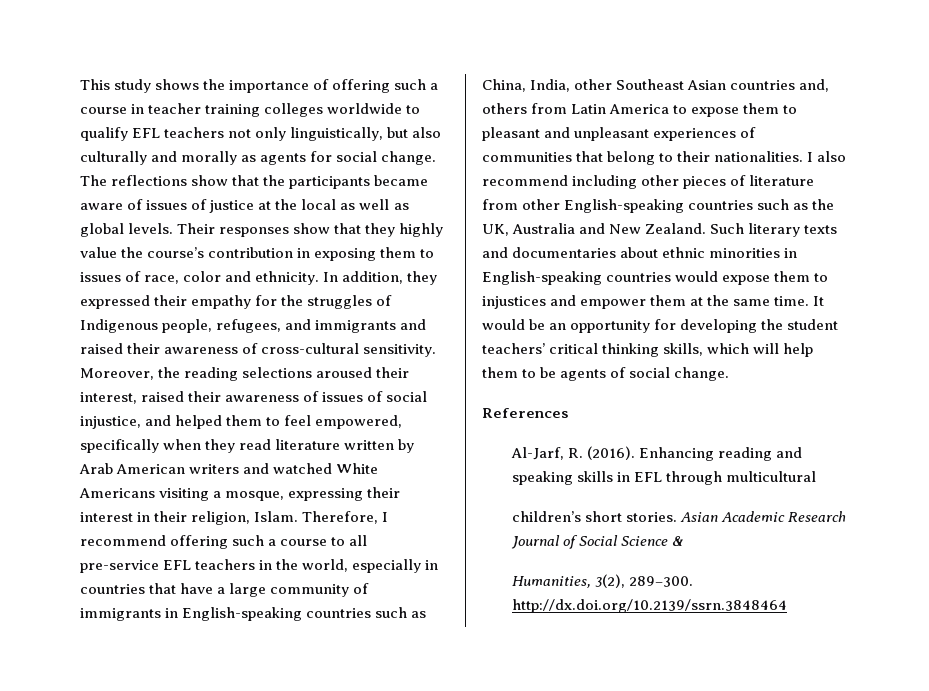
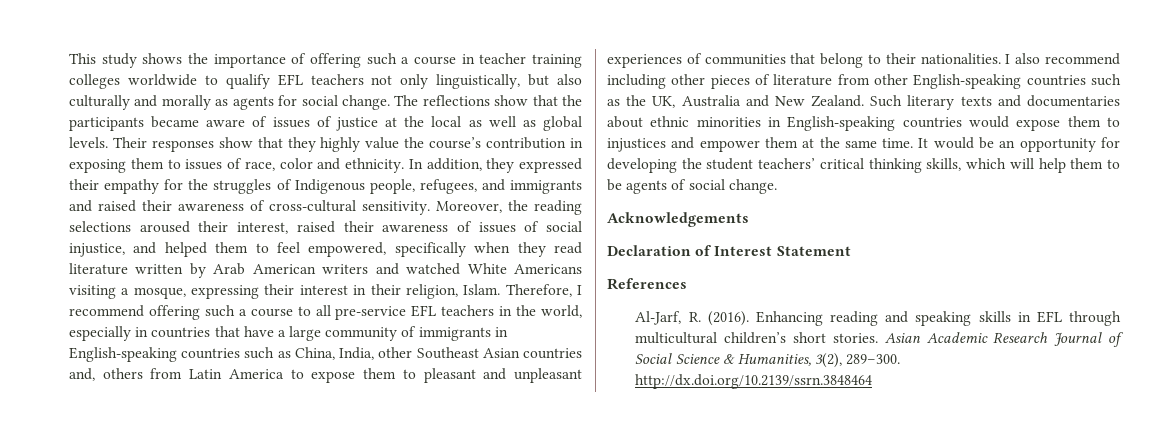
(730, 374) none -> [607,212,749,227] [607,245,851,256] // Acknowledgements // Declaration of Interest Statement
(816, 476) // -> (718, 338) none
(683, 541) // -> (735, 359) none

